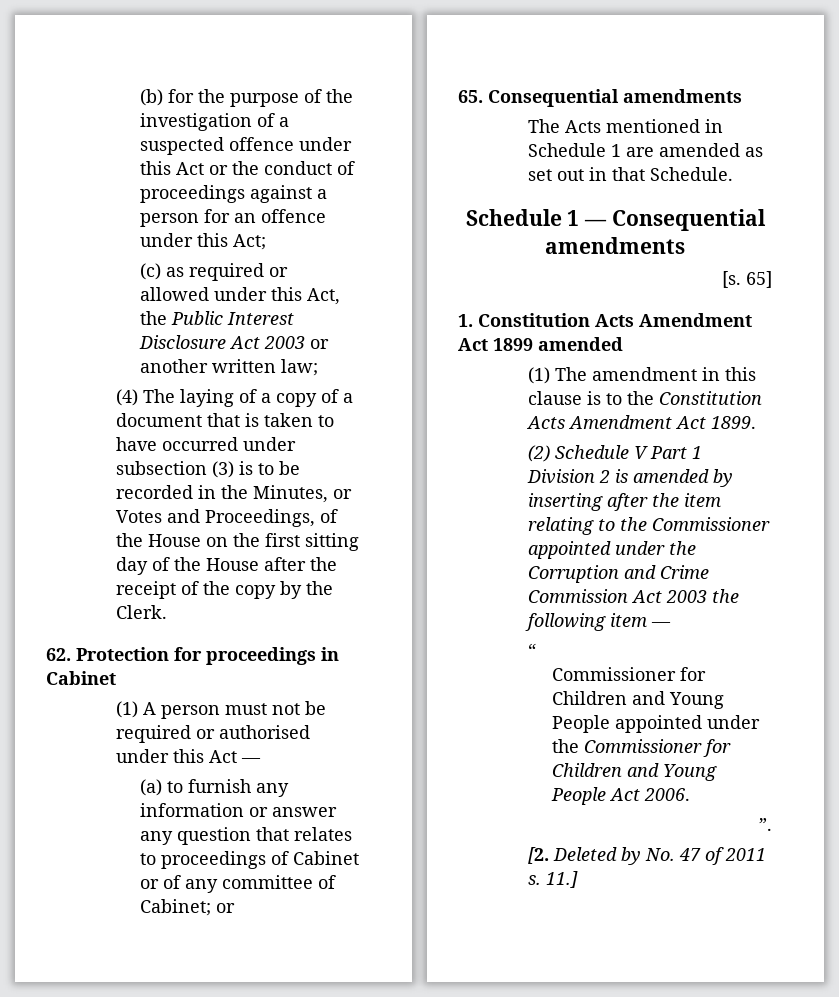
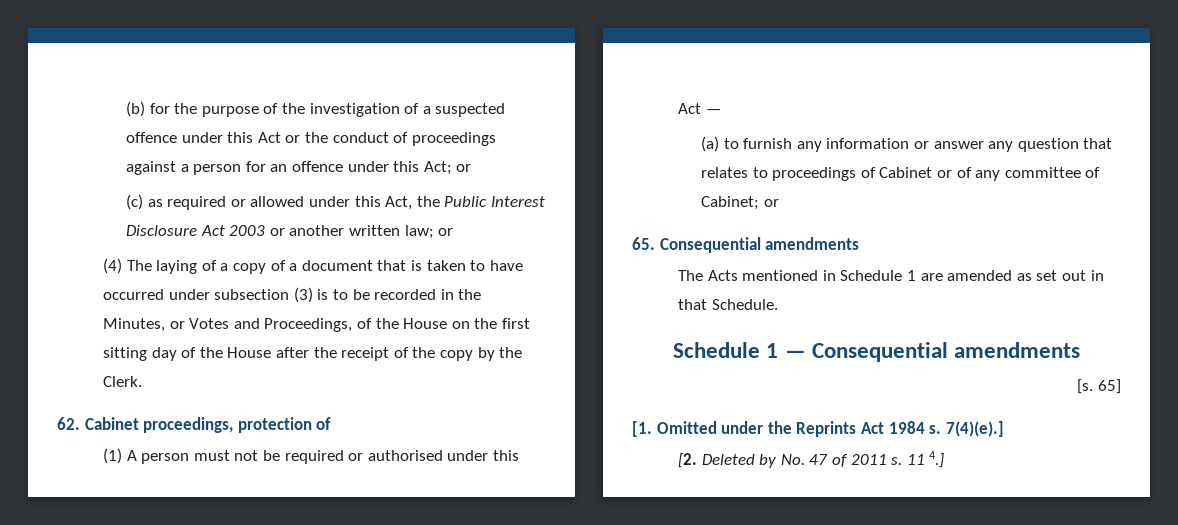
(267, 242) none -> [456,164,472,172] or
(319, 367) none -> [438,228,454,236] or
[76,647,339,665] [46,671,116,685] Protection for proceedings in Cabinet -> [84,417,332,433] Cabinet proceedings, protection of
[458,313,752,327] [458,337,623,351] [528,367,757,384] [528,391,763,405] [526,415,757,429] [528,445,703,462] [527,469,734,487] [528,493,722,511] [528,517,771,535] [528,541,697,559] [528,565,710,583] [528,589,740,603] [525,613,672,631] [528,643,537,657] [552,667,707,681] [552,691,725,709] [552,715,761,733] [552,739,732,757] [552,763,718,781] [551,787,691,805] [759,818,772,831] 1. Constitution Acts Amendment Act 1899 amended // (1) The amendment in this clause is to the Constitution Acts Amendment Act 1899. // (2) Schedule V Part 1 Division 2 is amended by inserting after the item relating to the Commissioner appointed under the Corruption and Crime Commission Act 2003 the following item — // “ // Commissioner for Children and Young People appointed under the Commissioner for Children and Young People Act 2006. // ”. -> [632,421,1004,437] [1. Omitted under the Reprints Act 1984 s. 7(4)(e).]
[546,871,579,888] 11.] -> [906,451,945,468] 11 4.]

